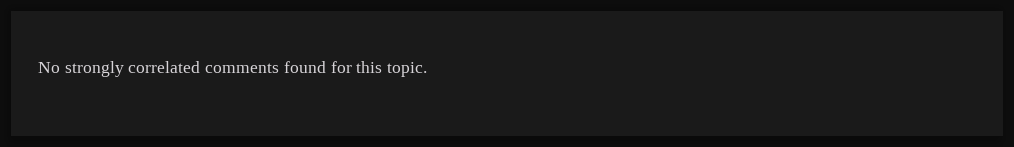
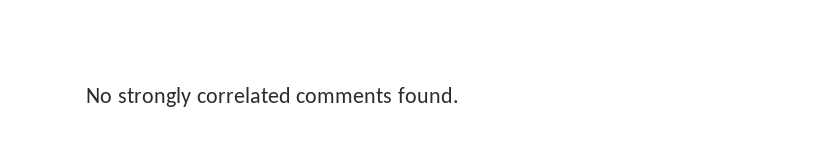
[283,61,428,77] found for this topic. -> [398,87,460,103] found.

